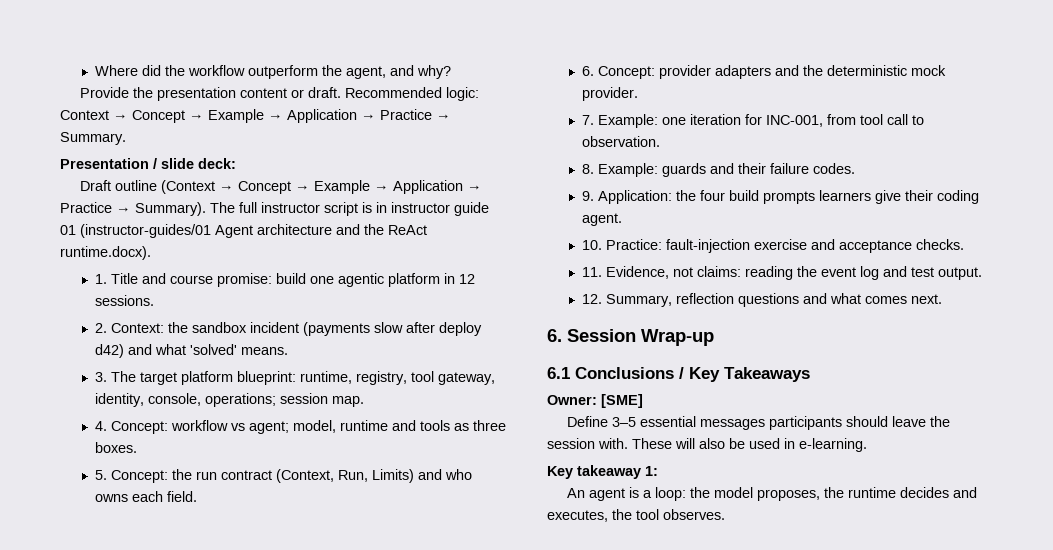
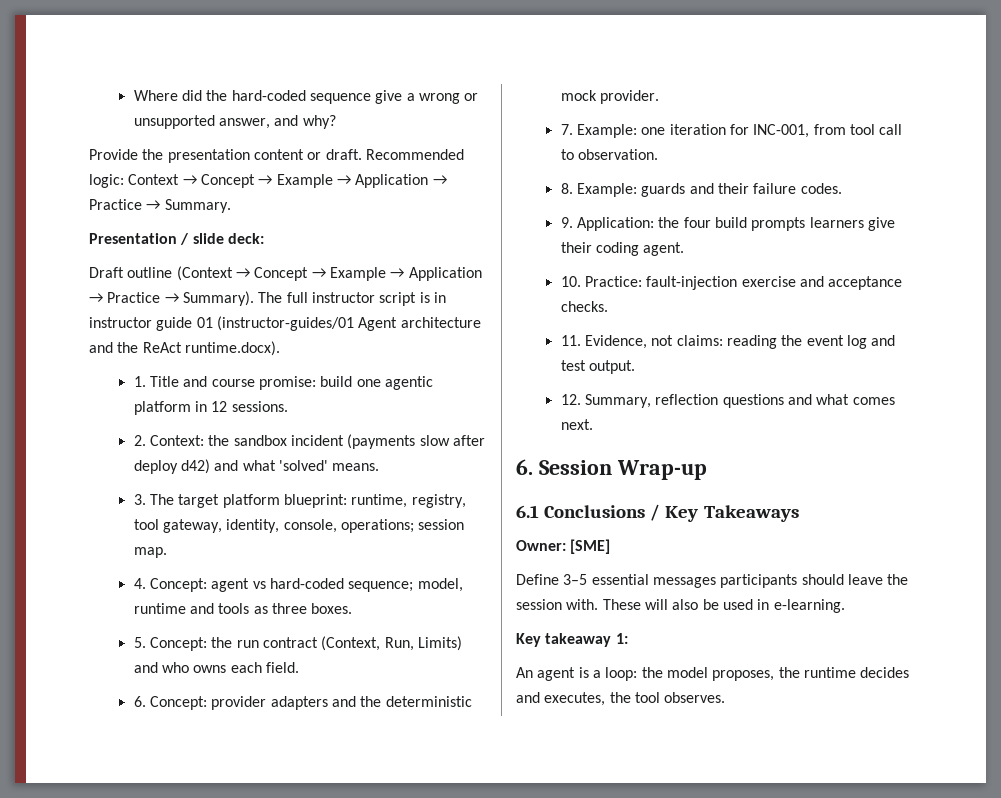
[187,65,386,79] workflow outperform the agent, -> [231,90,479,104] [133,115,270,129] hard-coded sequence give a wrong or unsupported answer,
[170,420,289,434] workflow vs agent; -> [211,578,414,592] agent vs hard-coded sequence;

